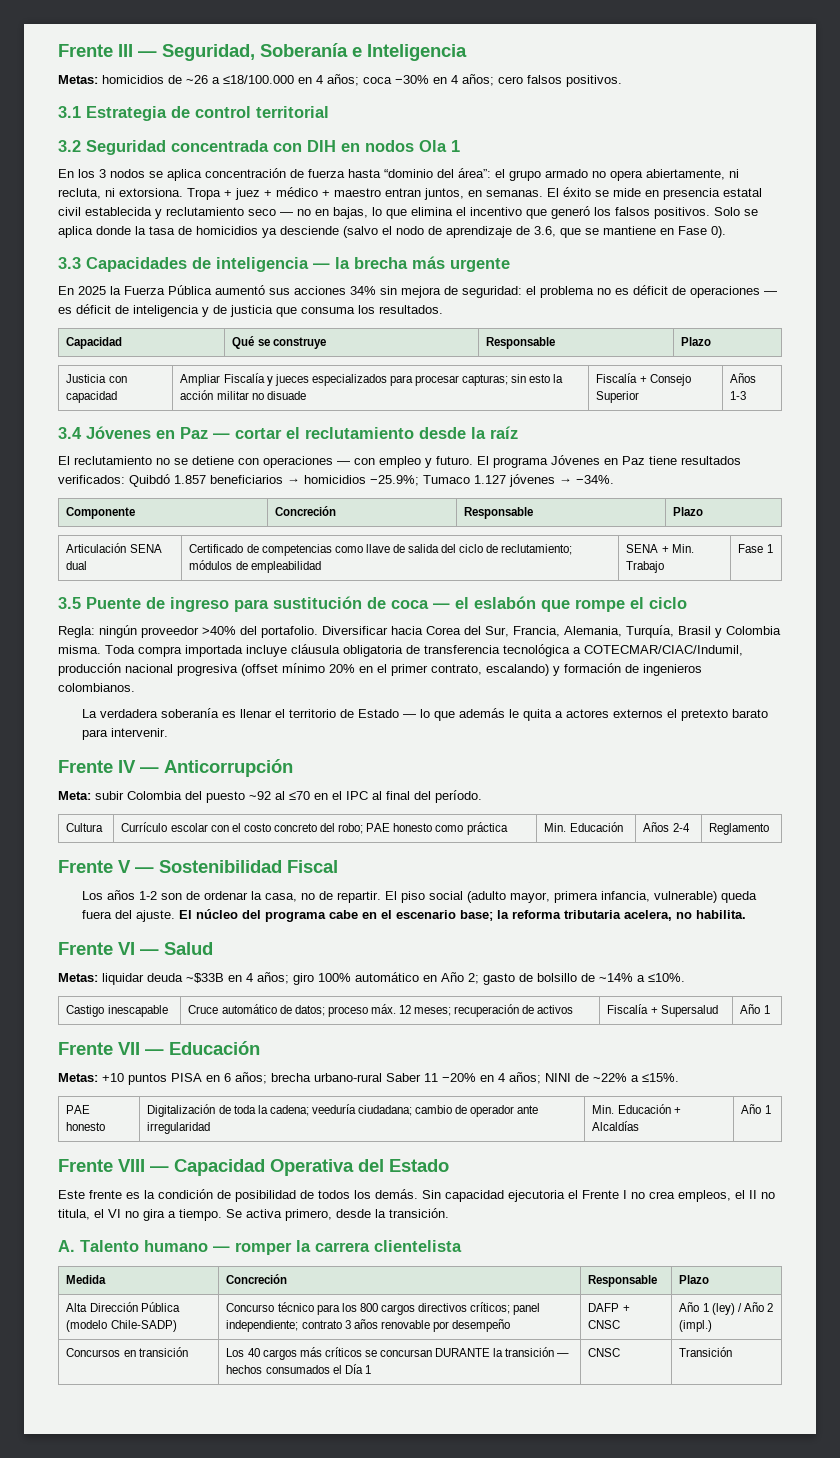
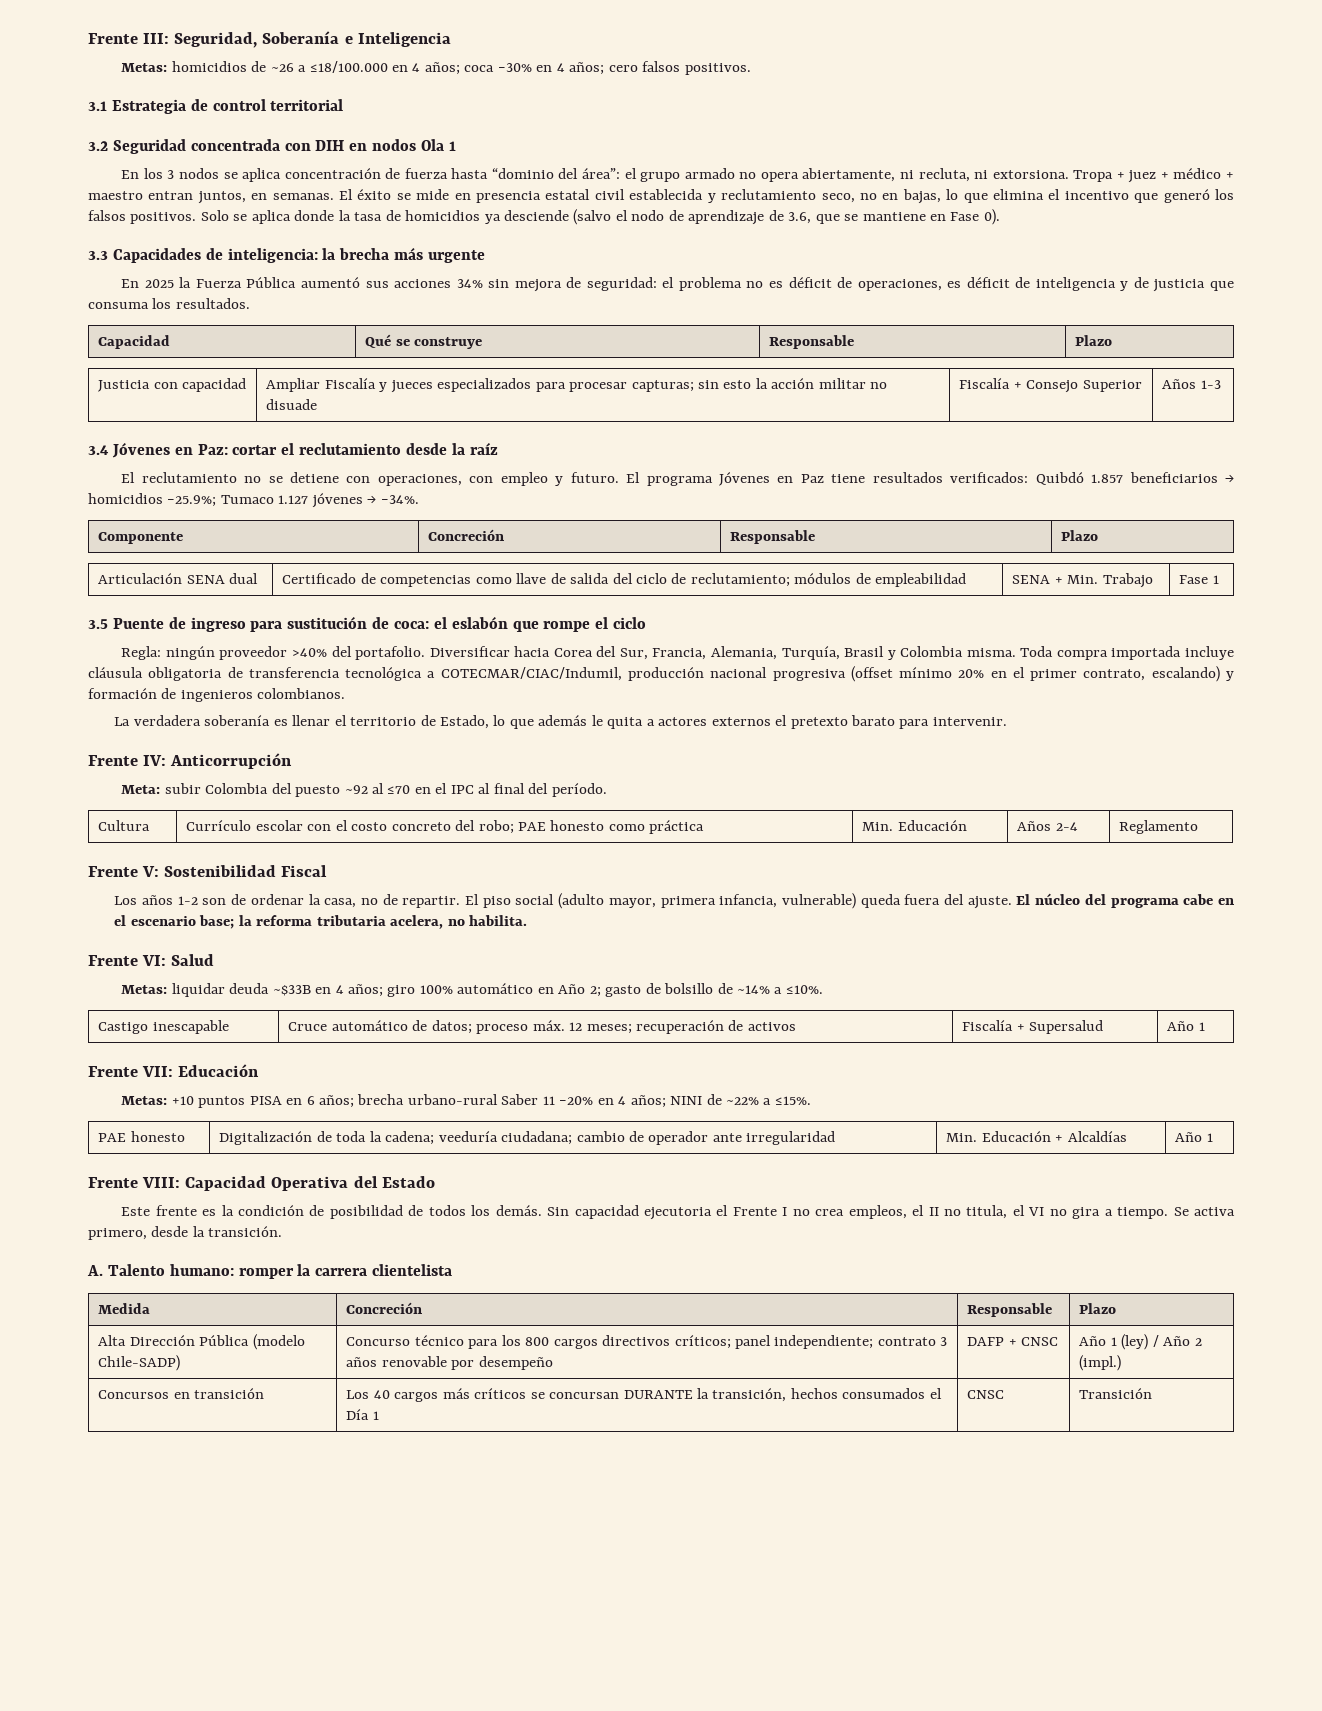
[58,44,157,57] Frente III — -> [88,33,170,44] Frente III:
[248,209,293,216] seco — -> [821,193,855,203] seco,
[216,257,330,272] inteligencia — -> [227,248,318,263] inteligencia:
[690,286,777,298] operaciones — -> [857,279,942,291] operaciones,
[180,427,230,439] Paz — -> [197,444,228,455] Paz:
[263,456,350,468] operaciones — -> [377,474,462,486] operaciones,
[391,600,450,609] coca — -> [394,621,430,629] coca:
[357,709,416,718] Estado — -> [439,715,489,729] Estado,
[118,760,159,773] IV — -> [143,755,167,766] IV:
[118,860,154,873] V — -> [142,866,160,877] V:
[118,942,159,955] VI — -> [142,955,167,966] VI:
[118,1042,164,1055] VII — -> [142,1066,174,1077] VII:
[118,1159,169,1172] VIII — -> [142,1177,181,1188] VIII:
[144,1240,230,1252] humano — -> [169,1264,234,1276] humano:
[505,1347,570,1357] transición — -> [712,1388,787,1402] transición,

